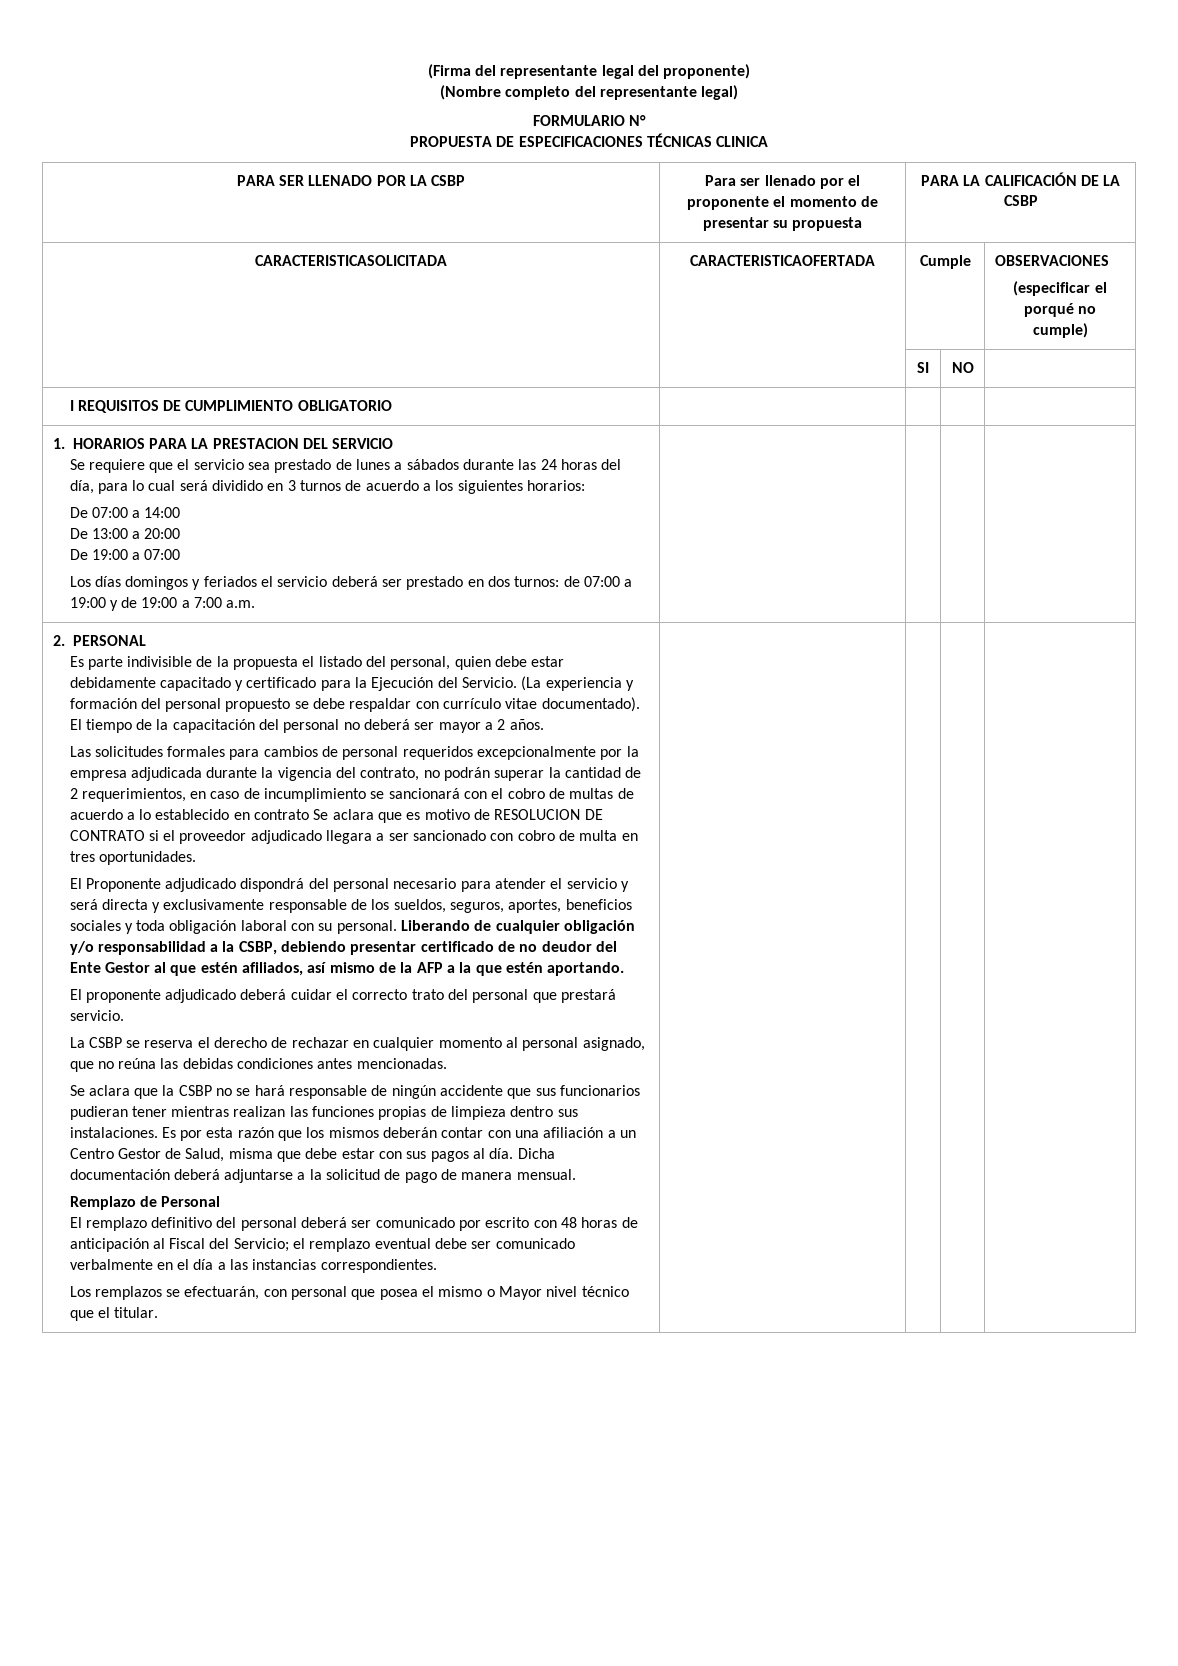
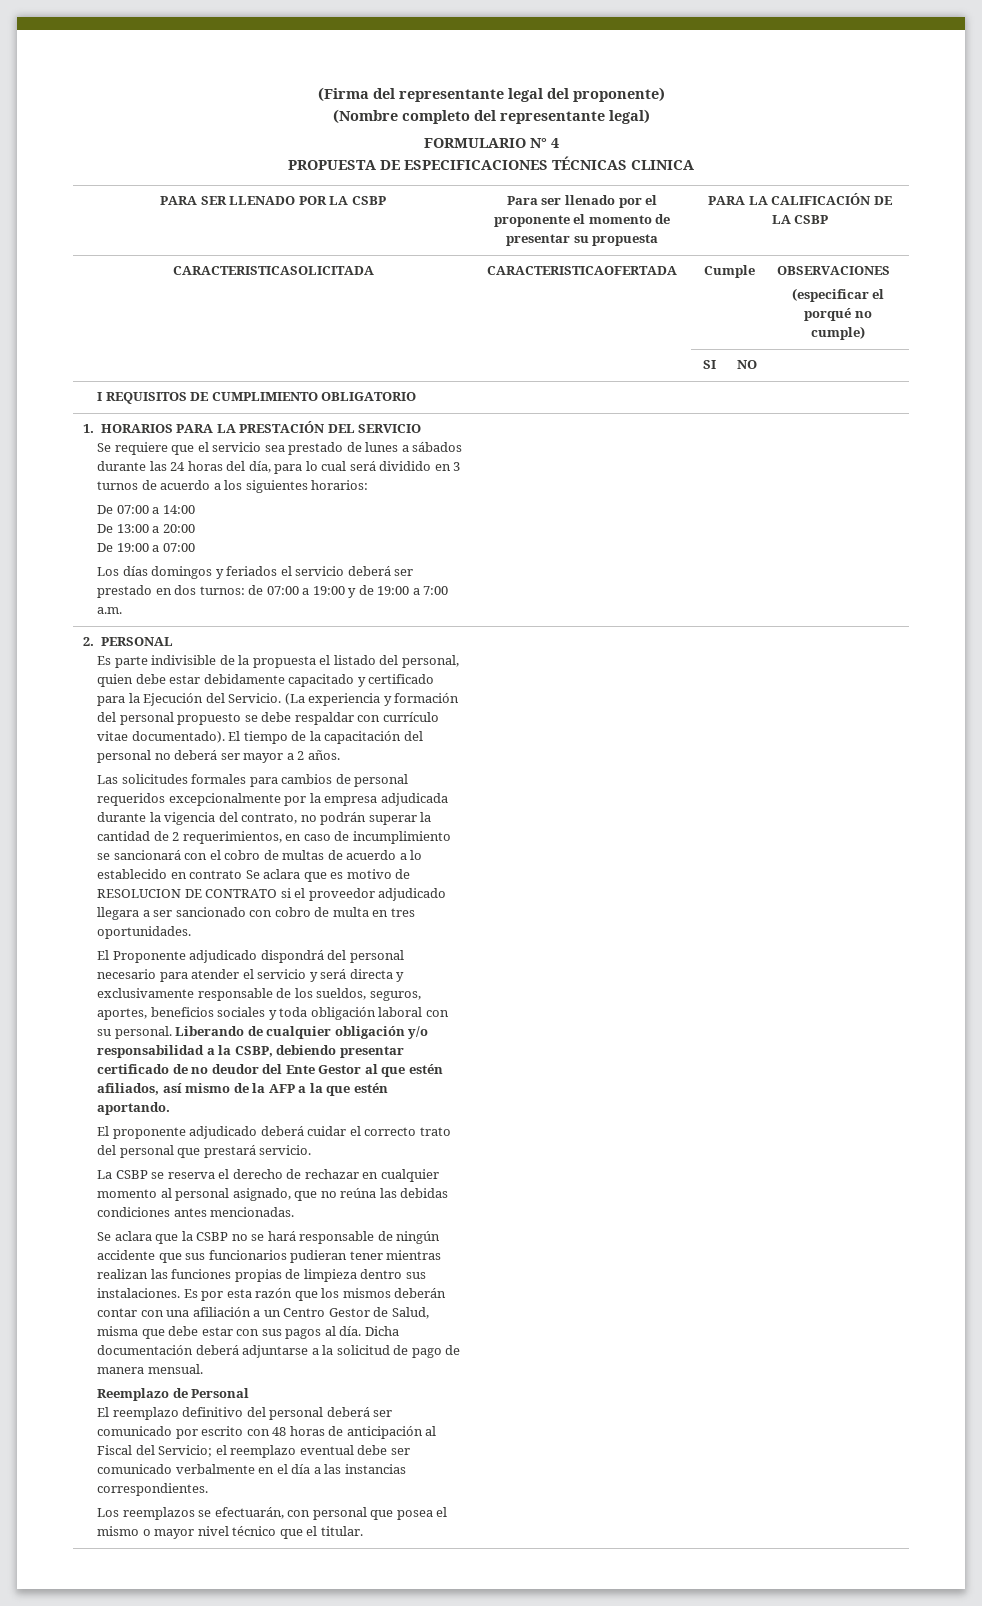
(647, 120) none -> [550,138,559,148] 4
[212,438,299,449] PRESTACION -> [239,421,326,433] PRESTACIÓN
[69,1196,136,1210] Remplazo -> [97,1388,170,1401] Reemplazo
[85,1217,147,1231] remplazo -> [112,1407,179,1420] reemplazo
[309,1238,371,1252] remplazo -> [230,1445,297,1458] reemplazo
[94,1286,162,1300] remplazos -> [122,1507,195,1520] reemplazos
[499,1286,543,1300] Mayor -> [154,1529,195,1539] mayor

